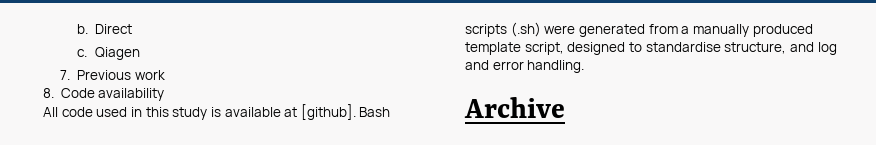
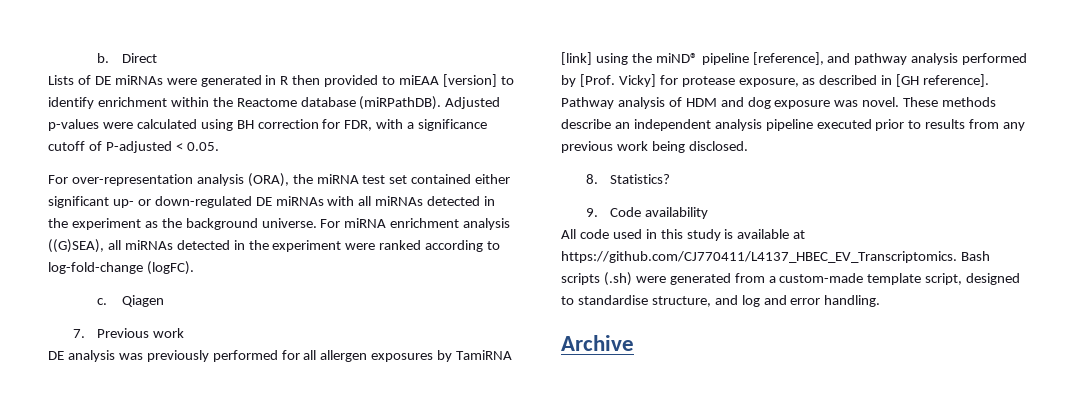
(133, 29) none -> [48,74,514,87] [48,96,501,110] [48,119,488,131] [48,141,219,153] [48,173,511,187] [48,196,496,208] [48,218,511,230] [48,239,501,253] [48,261,194,275] // Lists of DE miRNAs were generated in R then provided to miEAA [version] to identify enrichment within the Reactome database (miRPathDB). Adjusted p-values were calculated using BH correction for FDR, with a significance cutoff of P-adjusted < 0.05. // For over-representation analysis (ORA), the miRNA test set contained either significant up- or down-regulated DE miRNAs with all miRNAs detected in the experiment as the background universe. For miRNA enrichment analysis ((G)SEA), all miRNAs detected in the experiment were ranked according to log-fold-change (logFC).
[43,88,54,98] 8. -> [48,350,513,362] [561,52,1028,65] [561,74,990,87] [561,97,997,109] [561,119,1026,131] [561,141,748,153] [585,174,671,184] [585,208,598,217] DE analysis was previously performed for all allergen exposures by TamiRNA [link] using the miND® pipeline [reference], and pathway analysis performed by [Prof. Vicky] for protease exposure, as described in [GH reference]. Pathway analysis of HDM and dog exposure was novel. These methods describe an independent analysis pipeline executed prior to results from any previous work being disclosed. // 8. Statistics? // 9.
[300,104,356,120] [github]. -> [561,251,957,263] https://github.com/CJ770411/L4137_HBEC_EV_Transcriptomics.
[692,24,813,37] manually produced -> [779,273,864,283] custom-made

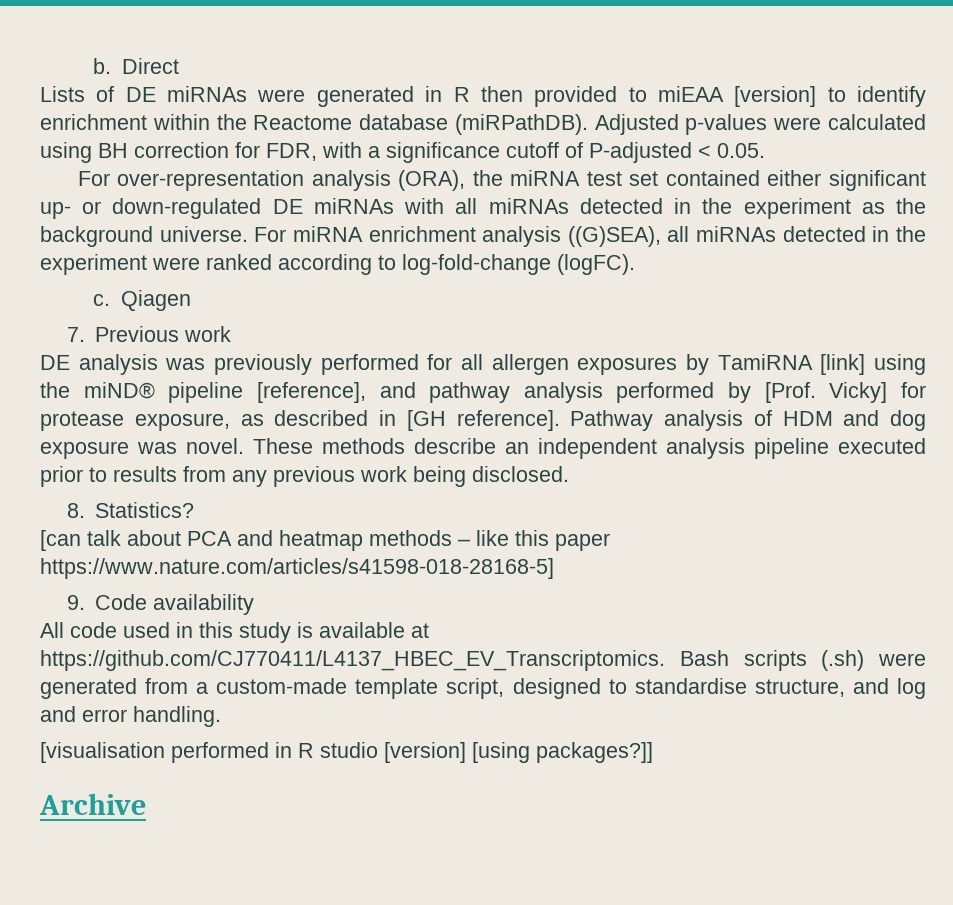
(671, 179) none -> [40,530,610,551] [40,558,554,579] // [can talk about PCA and heatmap methods – like this paper https://www.nature.com/articles/s41598-018-28168-5]
(881, 301) none -> [40,742,653,763] // [visualisation performed in R studio [version] [using packages?]]

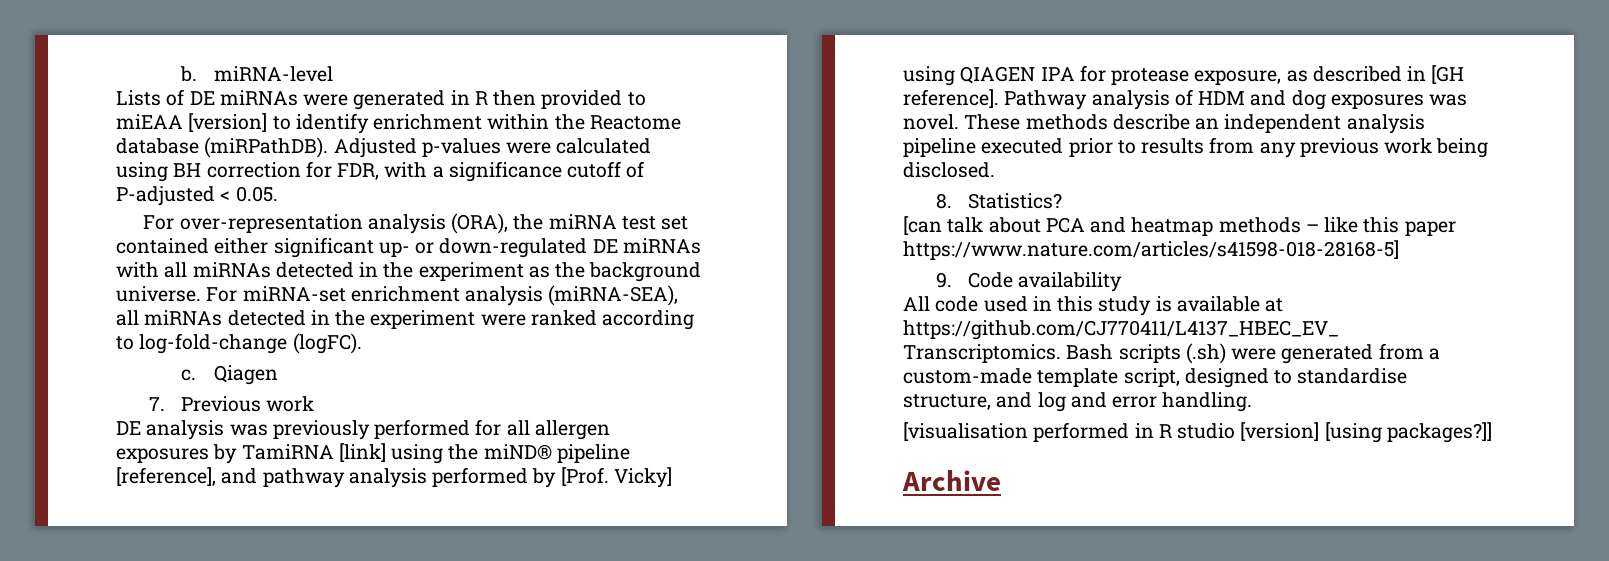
[121,58,179,74] Direct -> [213,66,333,82] miRNA-level
[292,226,363,242] miRNA -> [242,286,346,302] miRNA-set
[567,226,661,247] ((G)SEA), -> [548,285,679,306] (miRNA-SEA),
(888, 392) none -> [903,66,1075,86] using QIAGEN IPA
[40,441,129,459] exposure -> [1330,94,1424,109] exposures

